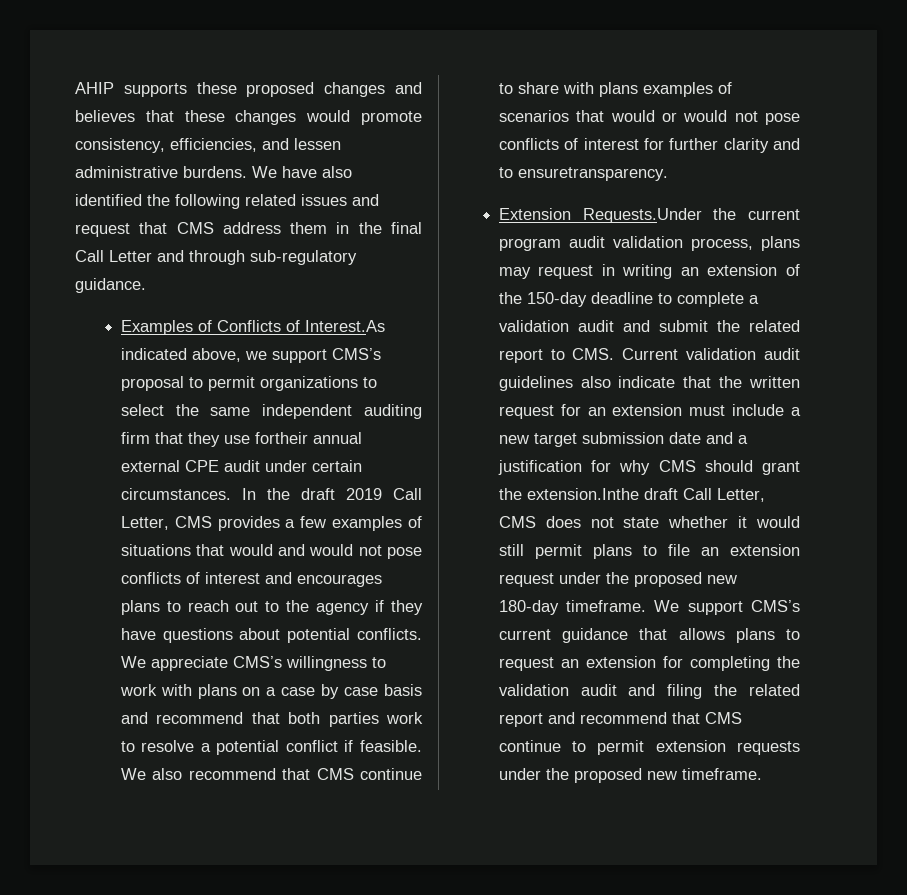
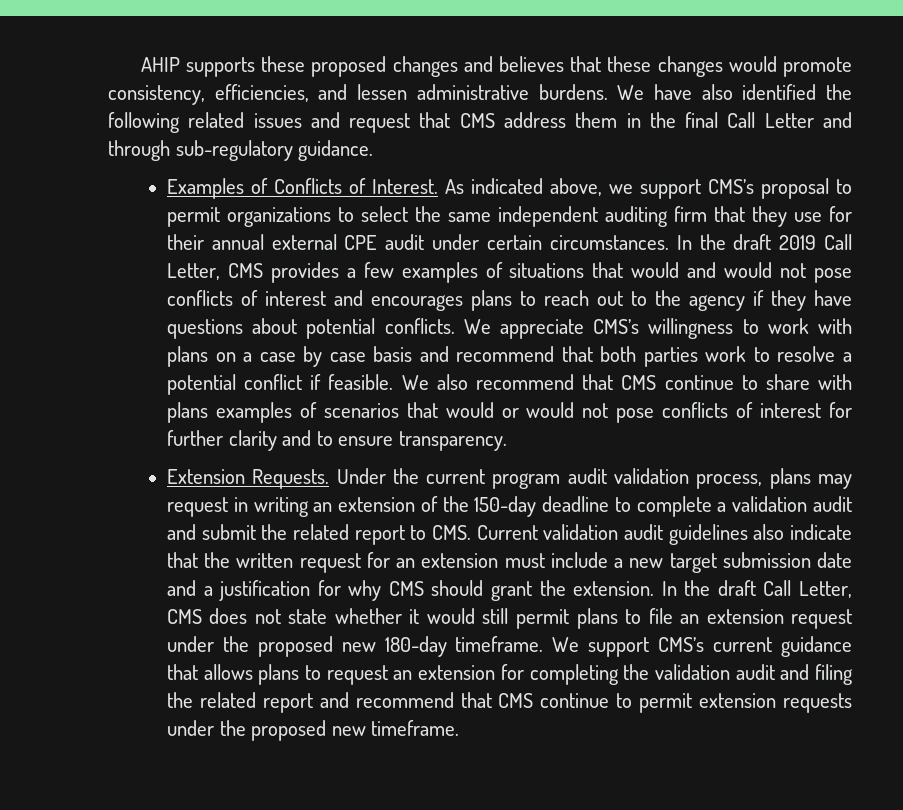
[304,320,385,332] Interest.As -> [371,179,464,194] Interest. As
[254,432,308,444] fortheir -> [829,206,852,222] [166,234,204,250] for their
[517,167,668,181] ensuretransparency. -> [338,431,507,451] ensure transparency.
[582,208,702,223] Requests.Under -> [252,468,386,489] Requests. Under
[526,488,639,500] extension.Inthe -> [573,580,711,596] extension. In the

